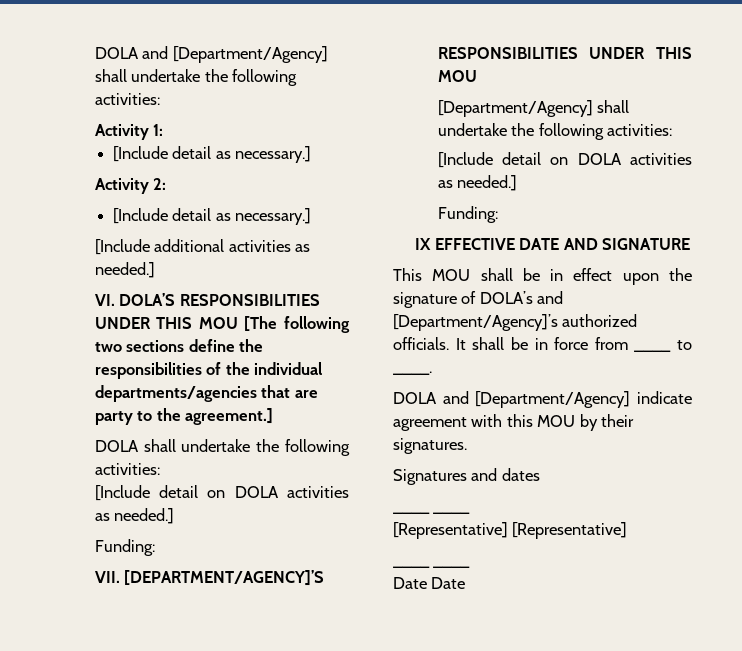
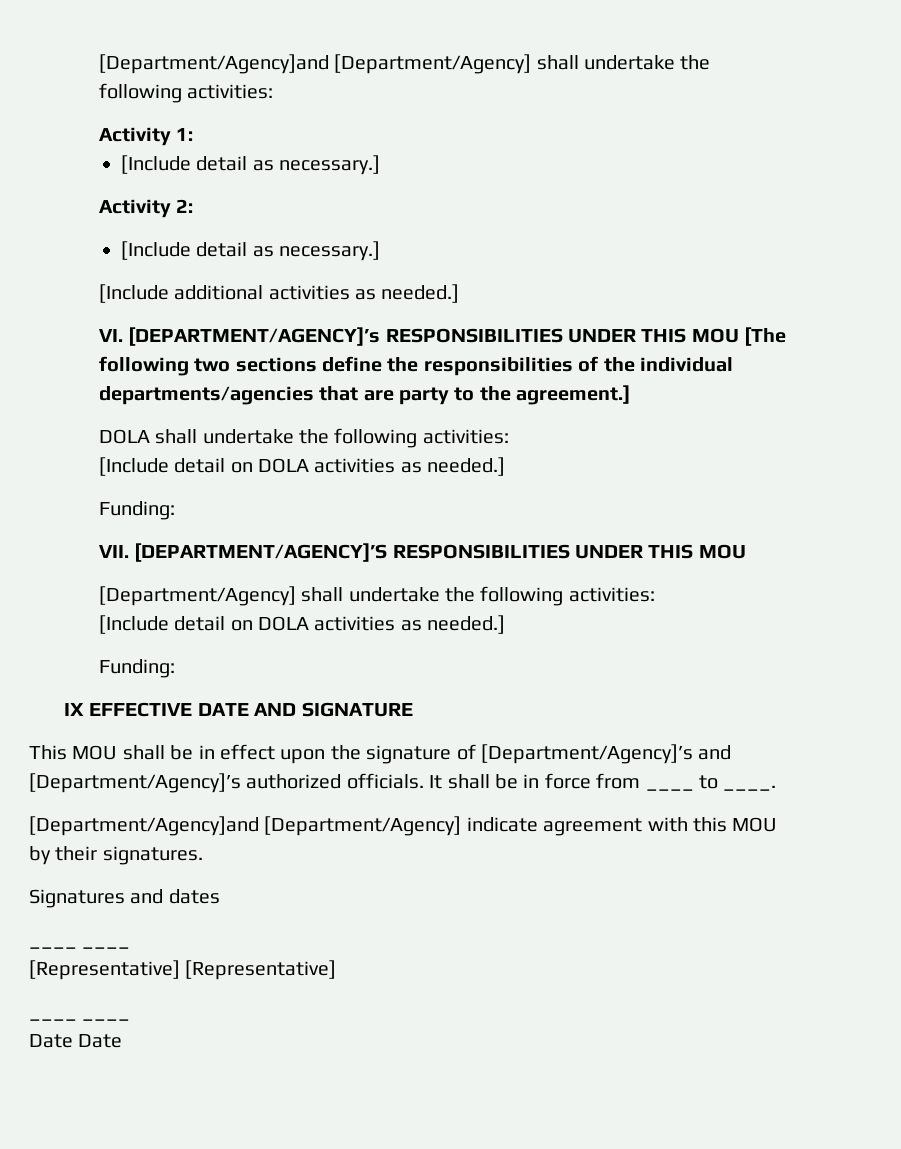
[94,46,169,59] DOLA and -> [98,54,329,74] [Department/Agency]and
[119,293,176,306] DOLA’S -> [128,327,381,346] [DEPARTMENT/AGENCY]’s
[479,291,533,304] DOLA’s -> [480,744,693,764] [Department/Agency]’s
[393,391,469,404] DOLA and -> [29,816,259,836] [Department/Agency]and

